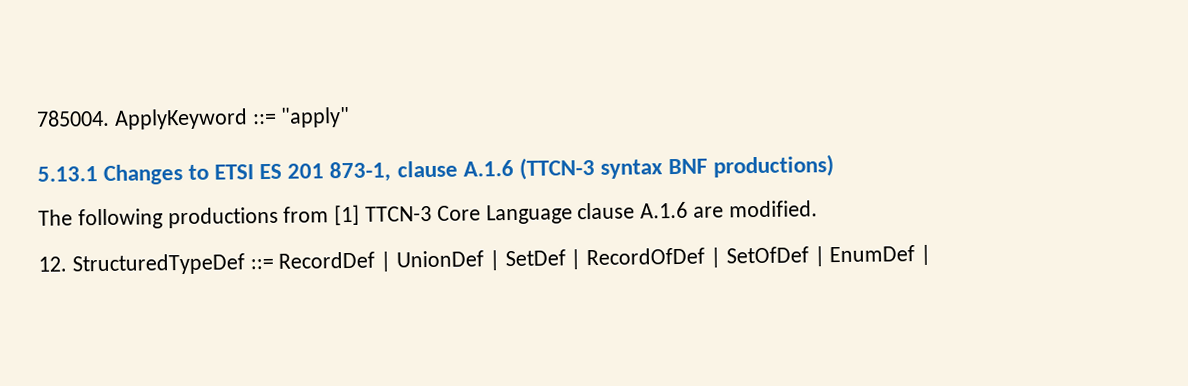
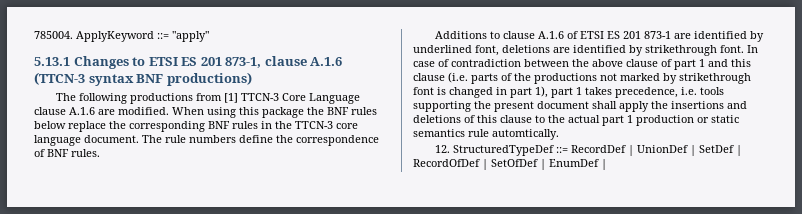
(818, 209) none -> [172,107,377,118] [34,121,358,132] [34,135,379,146] [34,149,100,157] [434,31,764,42] [413,45,758,56] [413,59,751,70] [413,72,751,84] [413,86,724,98] [413,101,747,112] [413,115,739,126] [413,129,559,140] When using this package the BNF rules below replace the corresponding BNF rules in the TTCN-3 core language document. The rule numbers define the correspondence of BNF rules. // Additions to clause A.1.6 of ETSI ES 201 873-1 are identified by underlined font, deletions are identified by strikethrough font. In case of contradiction between the above clause of part 1 and this clause (i.e. parts of the productions not marked by strikethrough font is changed in part 1), part 1 takes precedence, i.e. tools supporting the present document shall apply the insertions and deletions of this clause to the actual part 1 production or static semantics rule automtically.

